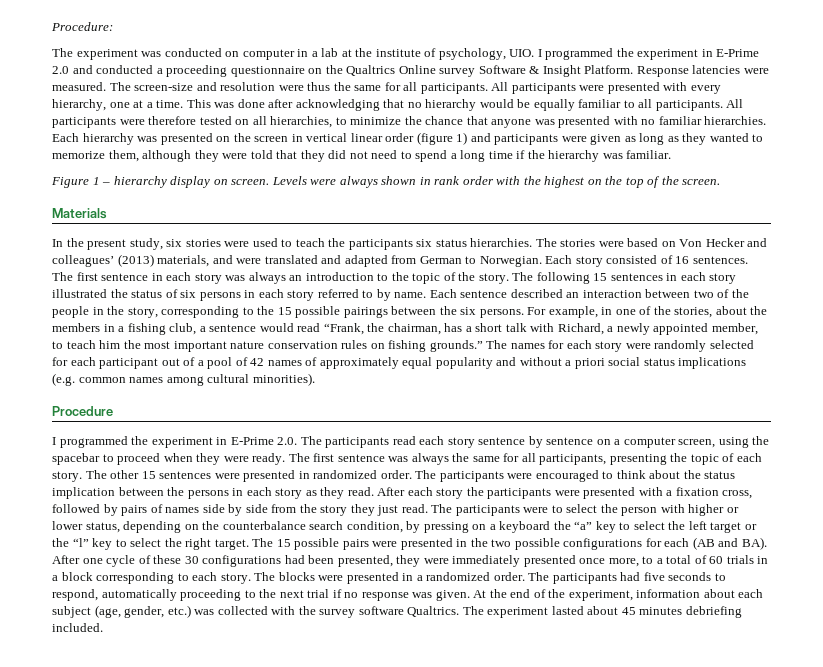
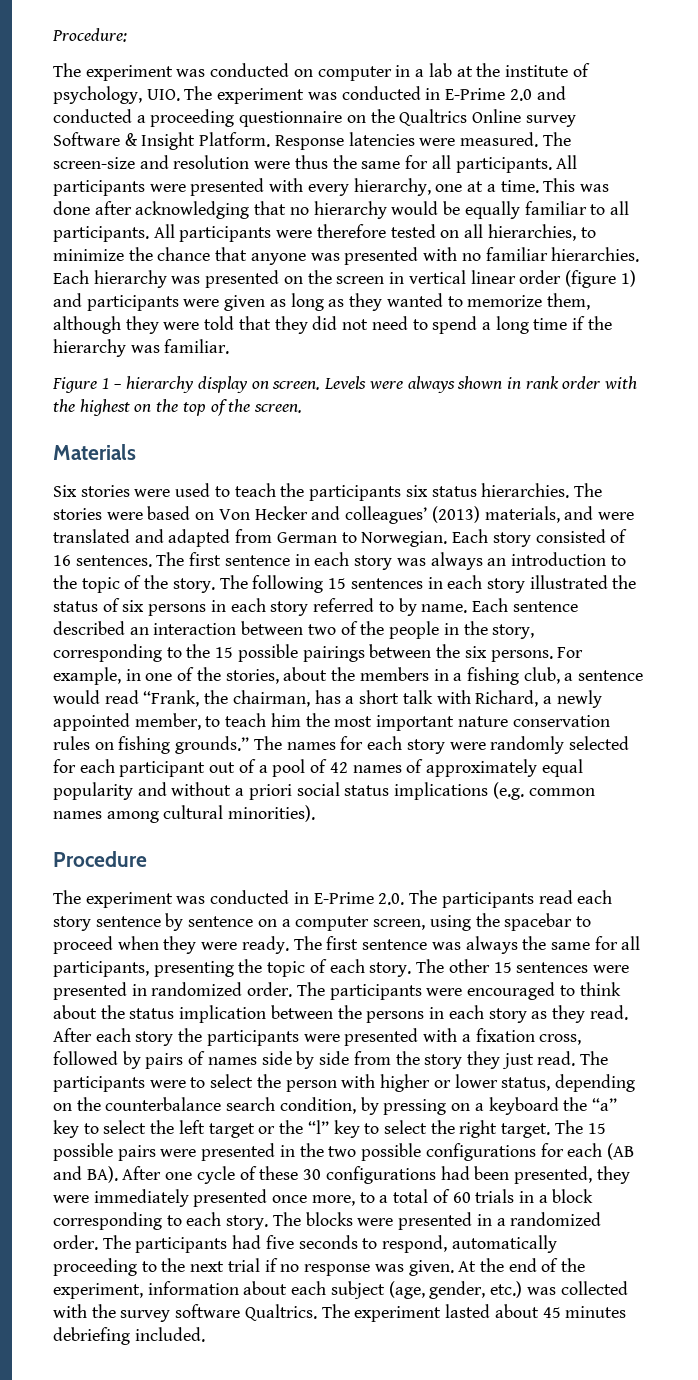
[537,48,699,60] I programmed the experiment -> [184,86,421,104] The experiment was conducted
[52,238,183,250] In the present study, six -> [53,485,77,497] Six
[52,436,213,448] I programmed the experiment -> [53,890,290,908] The experiment was conducted

